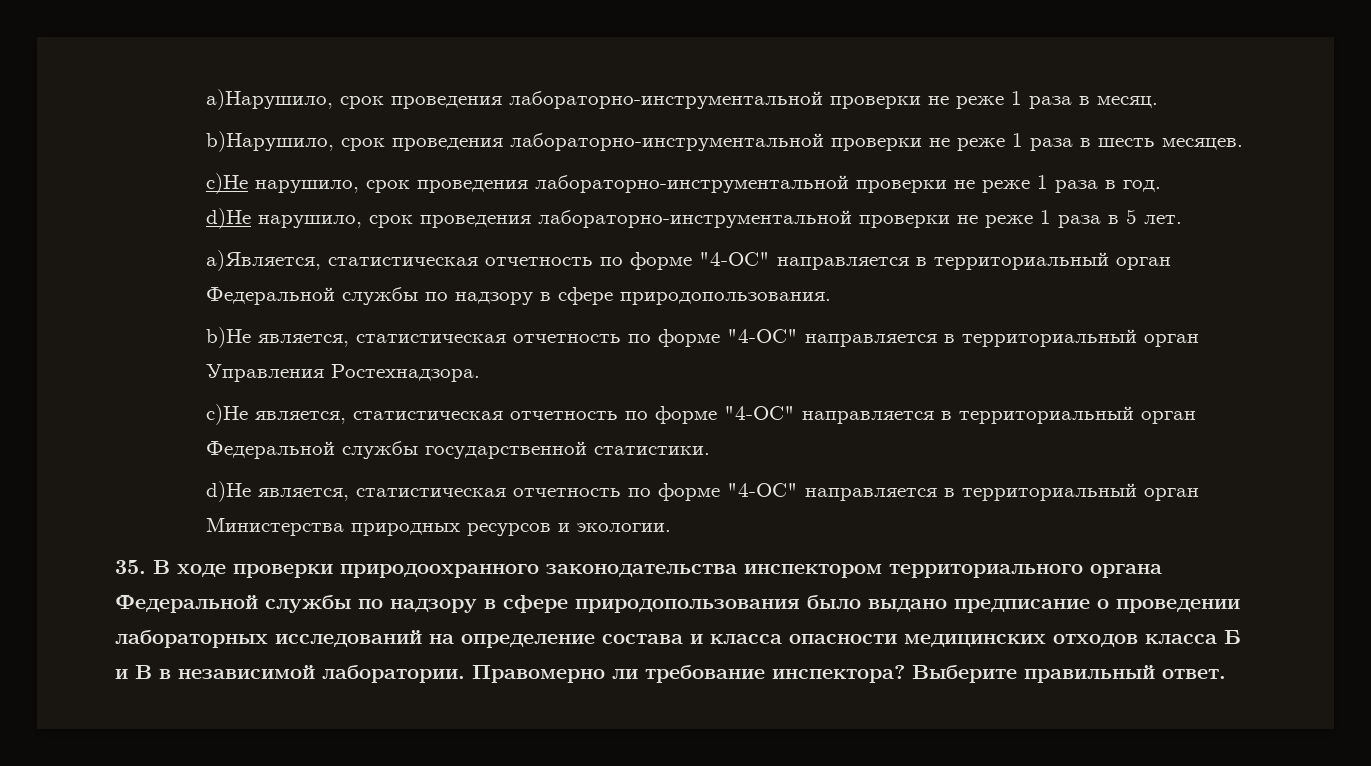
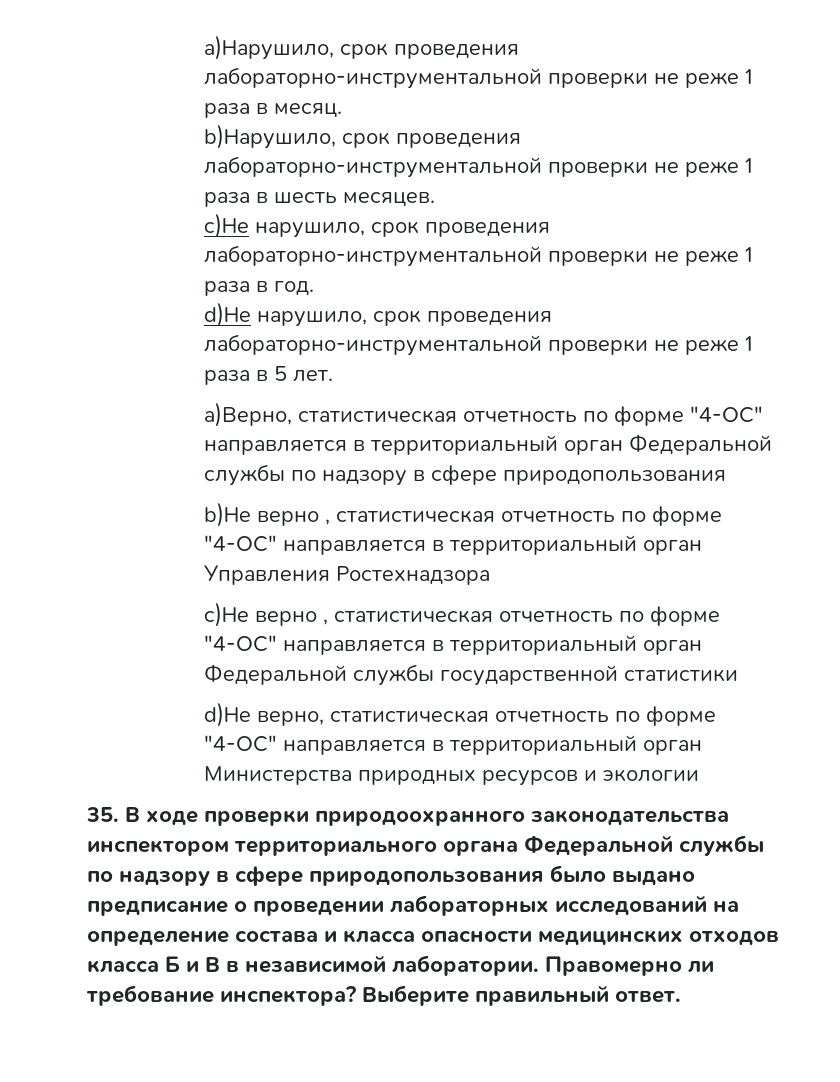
[206,250,322,271] a)Является, -> [204,402,293,427] a)Верно,
[620,292,832,305] природопользования. -> [503,470,727,485] природопользования
[258,334,350,347] является, -> [257,511,331,526] верно ,
[331,364,481,382] [206,404,347,425] Ростехнадзора. // c)Не является, -> [336,566,491,585] [204,602,329,627] Ростехнадзора // c)Не верно ,
[594,446,711,455] [206,481,350,502] статистики. // d)Не является, -> [624,669,739,682] [204,702,325,727] статистики // d)Не верно,
[577,523,672,532] экологии. -> [603,769,700,782] экологии

